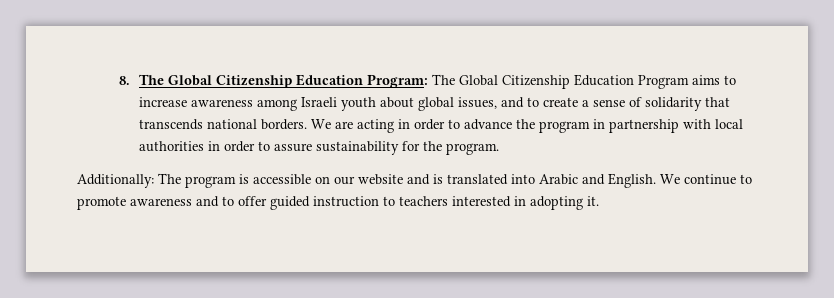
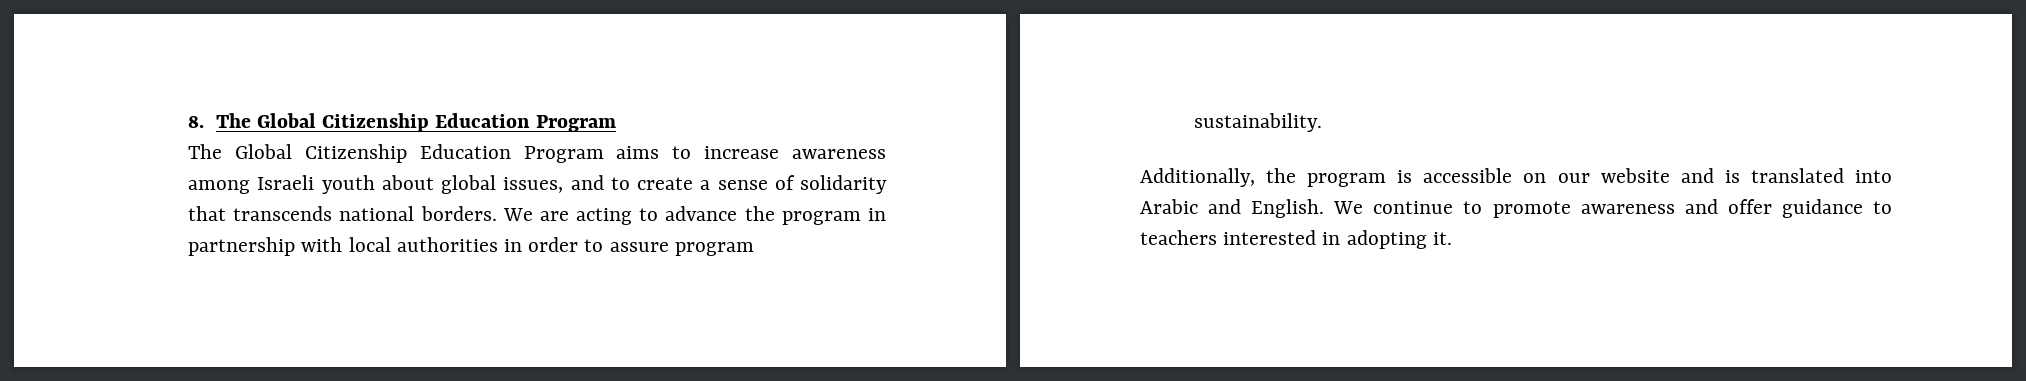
[367,74,429,88] Program: -> [536,115,617,132] Program //
[398,119,446,130] in order -> (633, 216) none
[316,141,500,155] [77,173,181,188] sustainability for the program. // Additionally: The -> [674,242,754,256] [1194,113,1323,132] [1140,168,1297,187] program sustainability. // Additionally, the
[222,196,379,210] to offer guided instruction -> [1727,199,1863,218] offer guidance

